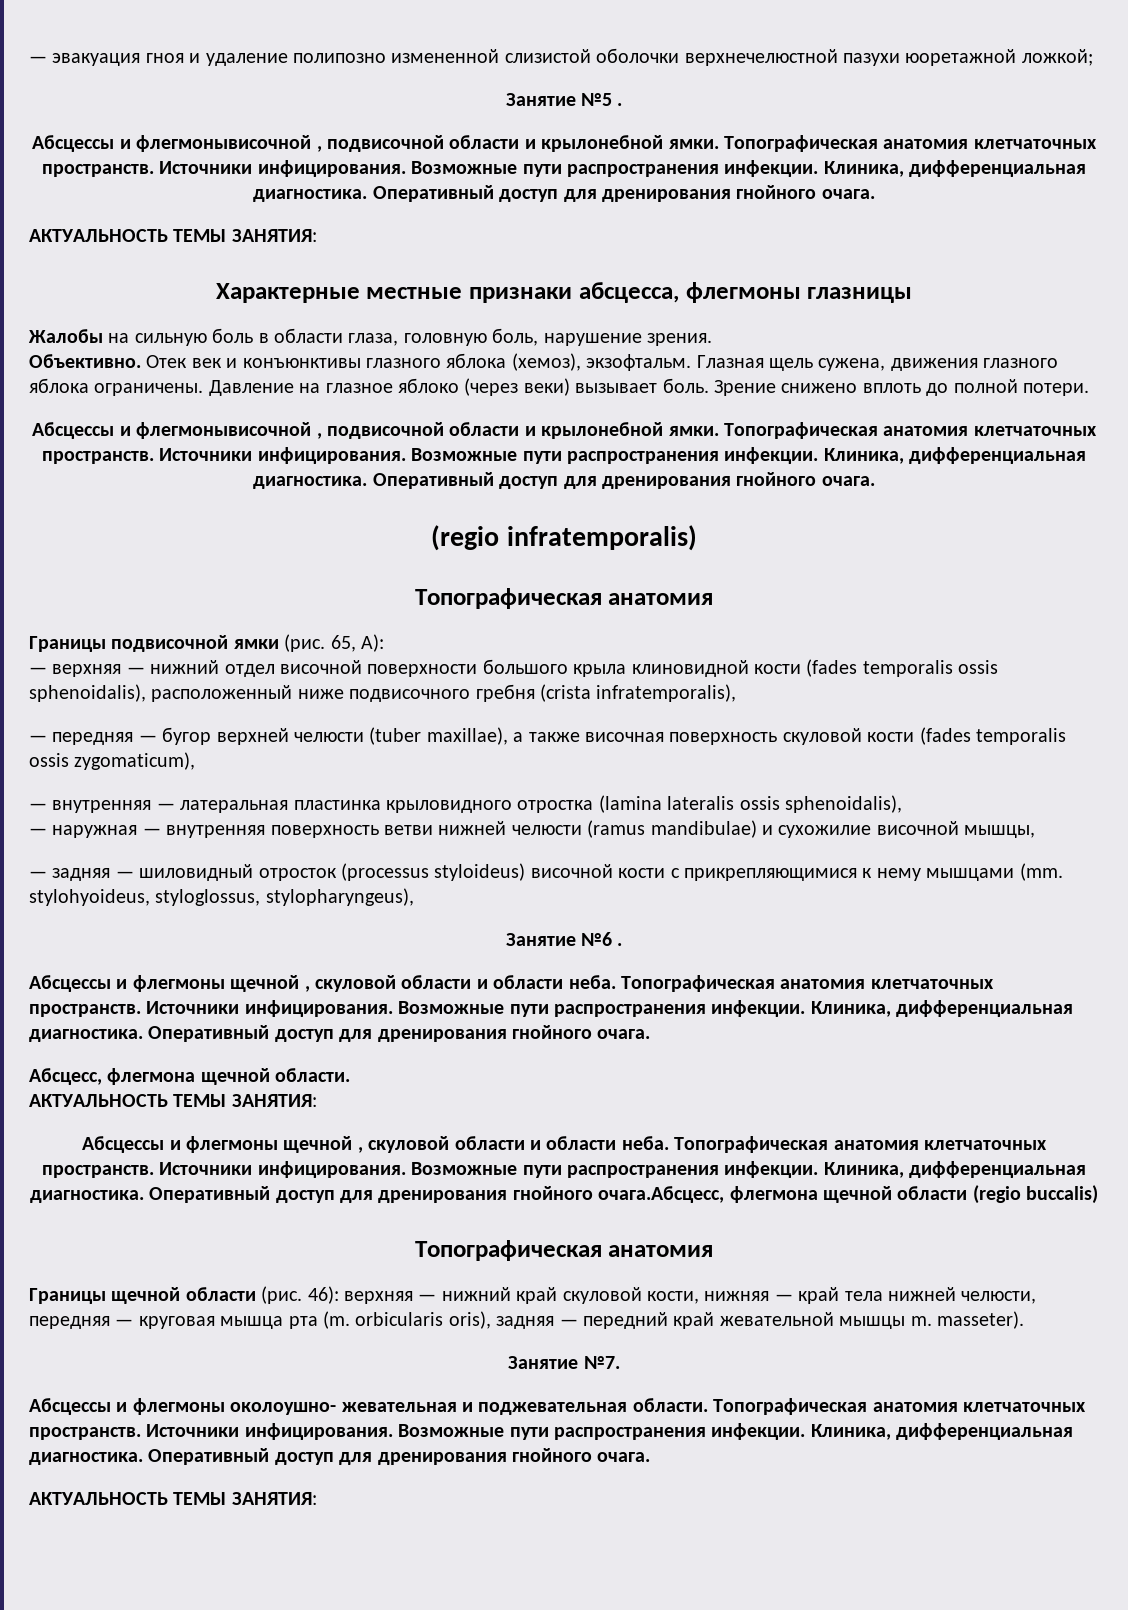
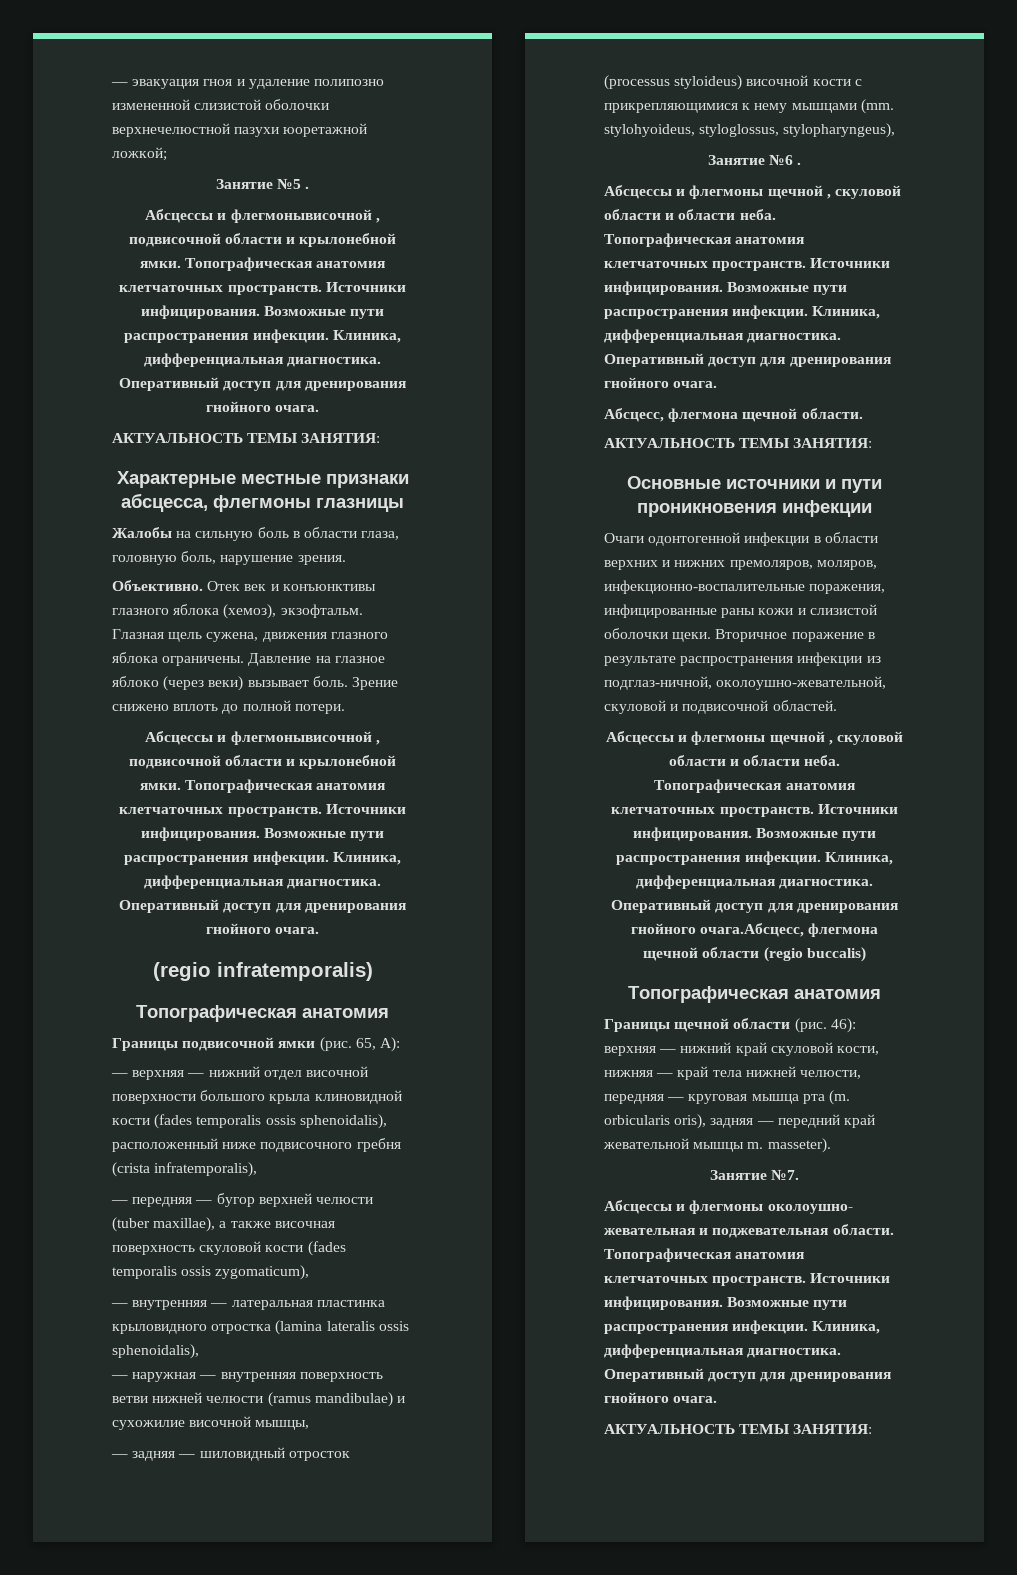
(317, 1100) none -> [627,476,882,493] [637,500,872,517] [604,532,878,546] [604,560,877,570] [604,580,886,594] [604,604,877,618] [604,628,875,642] [604,652,881,666] [604,676,887,690] [604,700,837,714] // Основные источники и пути проникновения инфекции // Очаги одонтогенной инфекции в области верхних и нижних премоляров, моляров, инфекционно-воспалительные поражения, инфицированные раны кожи и слизистой оболочки щеки. Вторичное поражение в результате распространения инфекции из подглаз-ничной, околоушно-жевательной, скуловой и подвисочной областей.

